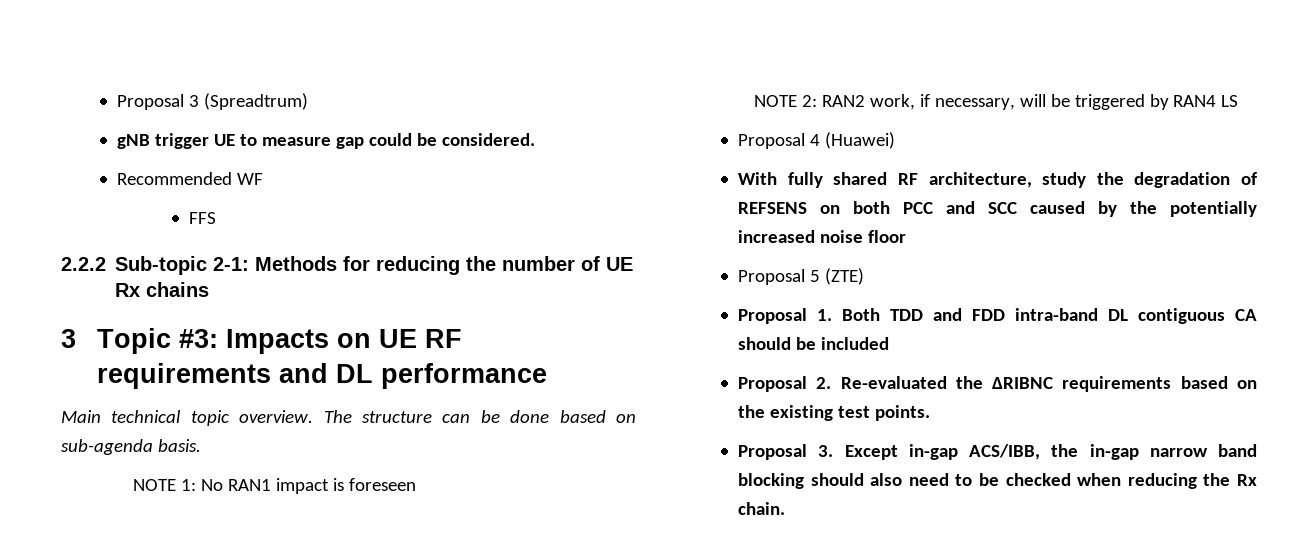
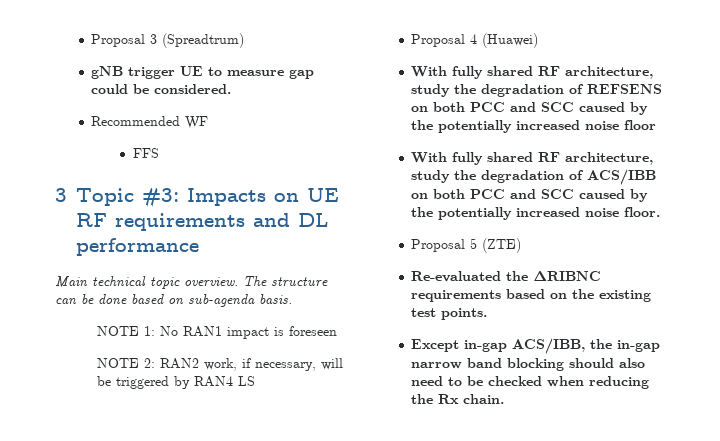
[61,256,634,275] [115,282,210,297] // 2.2.2 Sub-topic 2-1: Methods for reducing the number of UE Rx chains -> (159, 153) none
[738,268,865,285] [738,308,1257,324] [738,337,890,350] [738,376,832,392] Proposal 5 (ZTE) // Proposal 1. Both TDD and FDD intra-band DL contiguous CA should be included // Proposal 2. -> [411,152,654,165] [411,169,657,185] [411,189,649,202] [411,207,661,220] [411,238,522,253] With fully shared RF architecture, study the degradation of ACS/IBB on both PCC and SCC caused by the potentially increased noise floor. // Proposal 5 (ZTE) //
[738,444,834,460] Proposal 3. -> (488, 314) none

